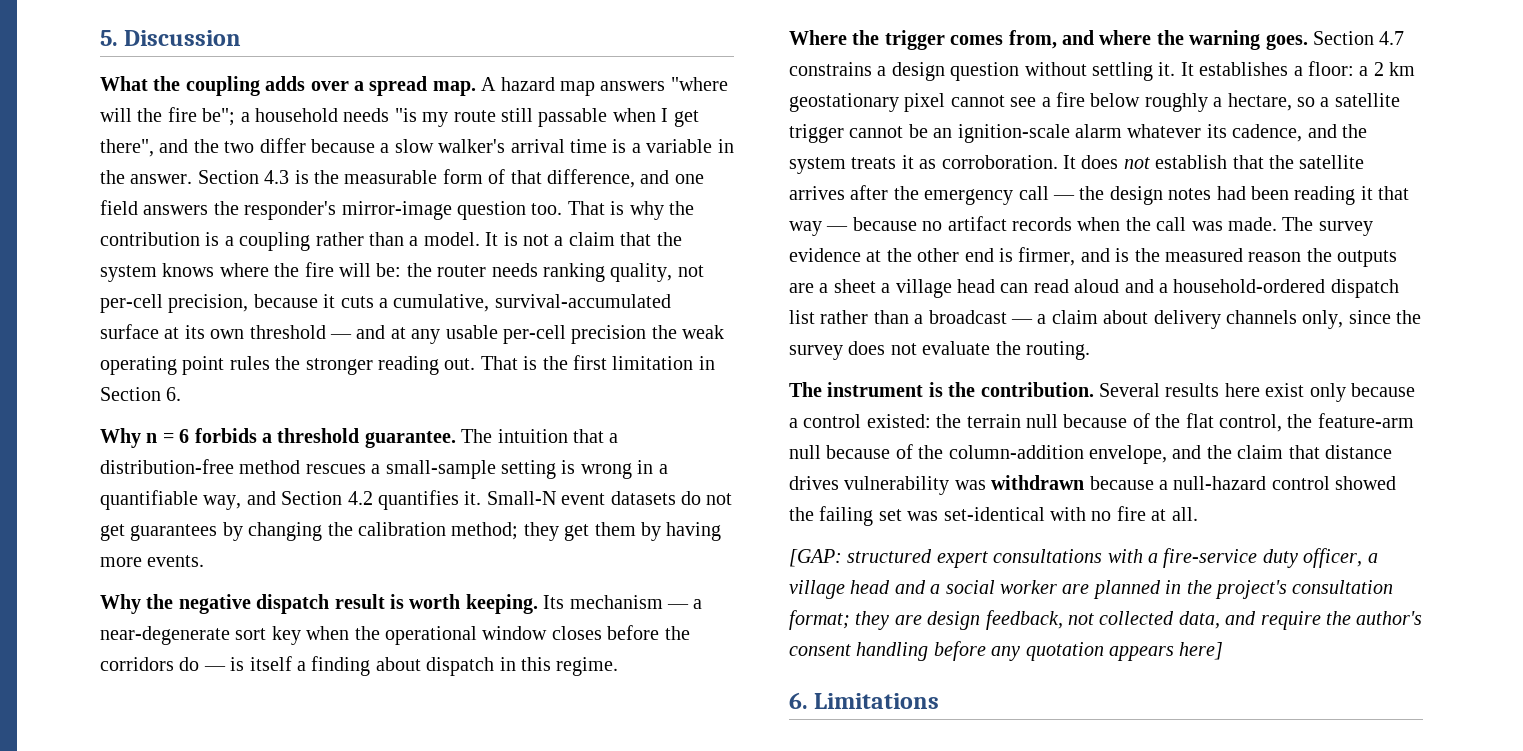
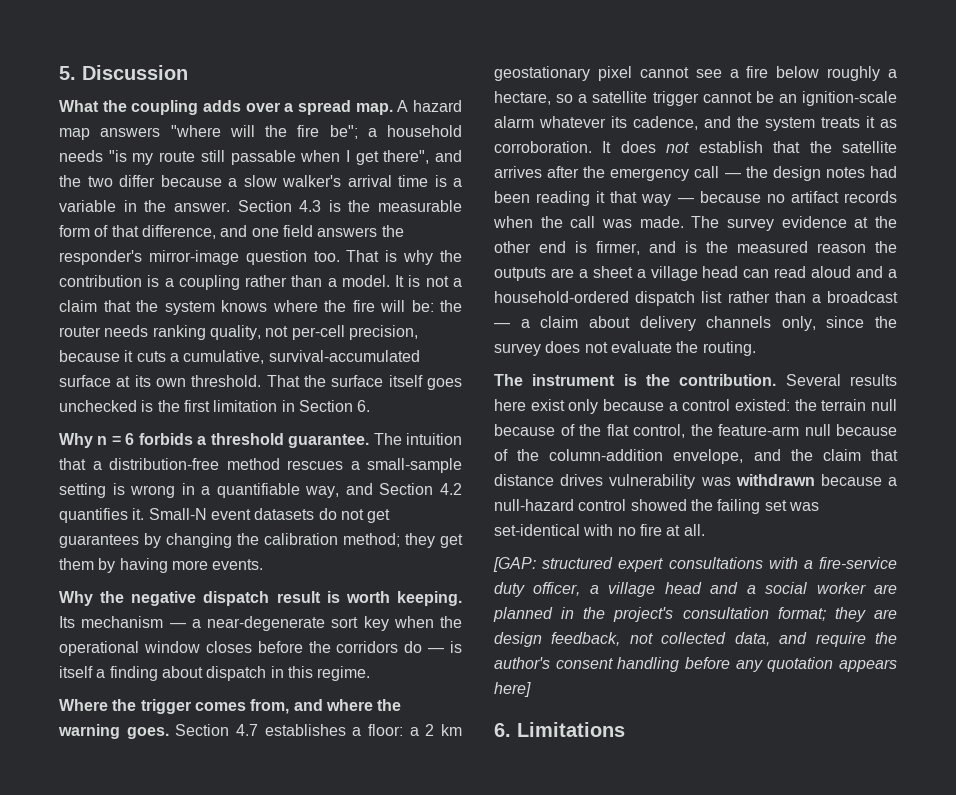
[249,325,725,344] [100,356,518,375] threshold — and at any usable per-cell precision the weak operating point rules the stronger reading out. That -> [191,375,462,390] [59,400,137,412] threshold. That the surface itself goes unchecked
[789,62,1194,81] constrains a design question without settling it. It -> (258, 730) none

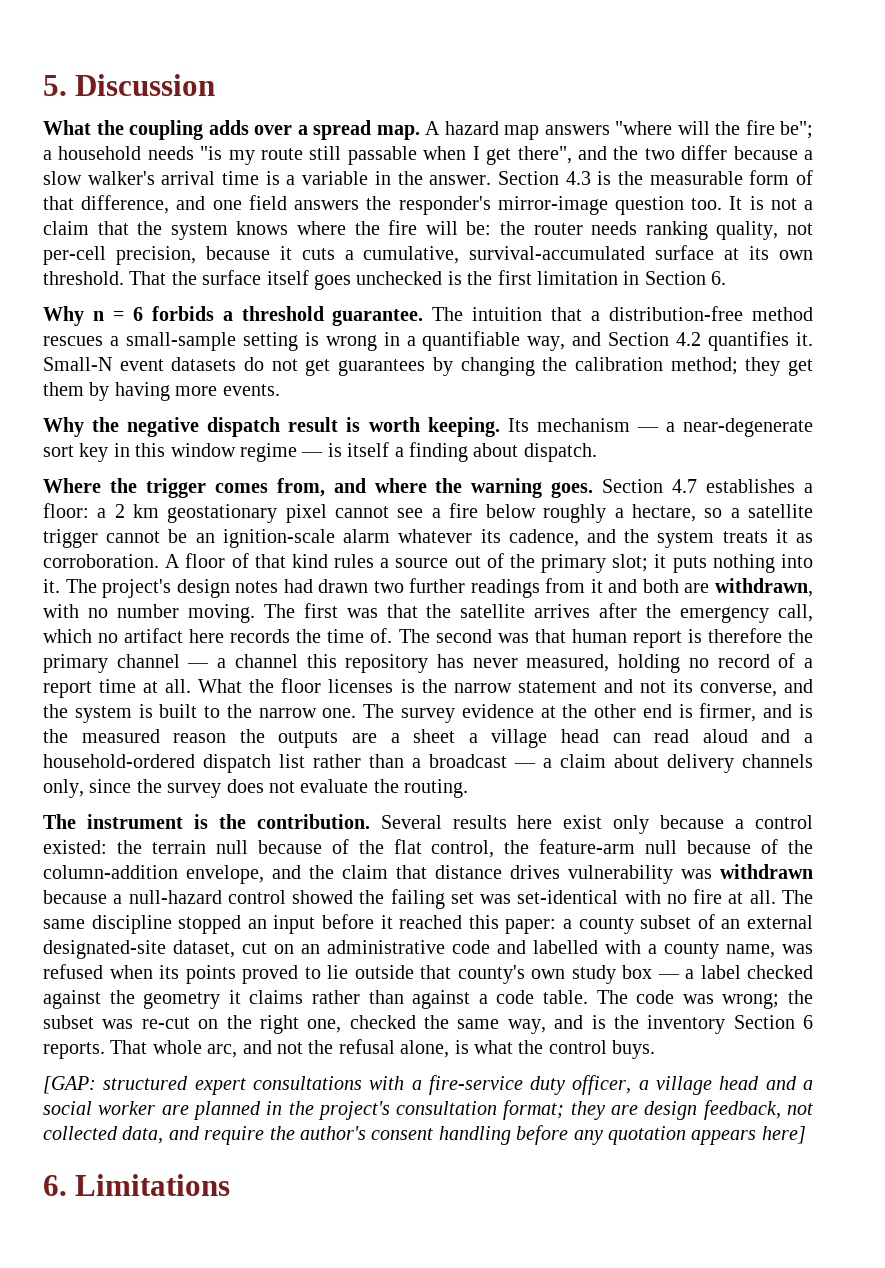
[346,250,462,265] [59,275,390,290] That is why the contribution is a coupling rather than a model. -> (723, 204) none
[393,616,462,628] [59,641,423,656] when the operational window closes before the corridors do -> [113,443,297,462] in this window regime
[206,666,371,681] dispatch in this regime. -> [523,443,597,462] dispatch.
[602,141,763,153] It does not establish -> [165,553,813,573] [43,578,813,598] [43,603,378,623] A floor of that kind rules a source out of the primary slot; it puts nothing into it. The project's design notes had drawn two further readings from it and both are withdrawn, with no number moving. The first was
[694,166,897,181] [494,191,897,206] [493,216,684,228] call — the design notes had been reading it that way — because no artifact records when the call was made. -> [778,604,814,622] [43,628,813,648] [43,653,813,673] [43,678,813,698] [43,704,357,723] call, which no artifact here records the time of. The second was that human report is therefore the primary channel — a channel this repository has never measured, holding no record of a report time at all. What the floor licenses is the narrow statement and not its converse, and the system is built to the narrow one.
(705, 530) none -> [781,890,813,904] [43,914,814,934] [43,940,813,959] [43,964,813,984] [43,990,814,1009] [43,1015,813,1034] [43,1039,656,1059] The same discipline stopped an input before it reached this paper: a county subset of an external designated-site dataset, cut on an administrative code and labelled with a county name, was refused when its points proved to lie outside that county's own study box — a label checked against the geometry it claims rather than against a code table. The code was wrong; the subset was re-cut on the right one, checked the same way, and is the inventory Section 6 reports. That whole arc, and not the refusal alone, is what the control buys.

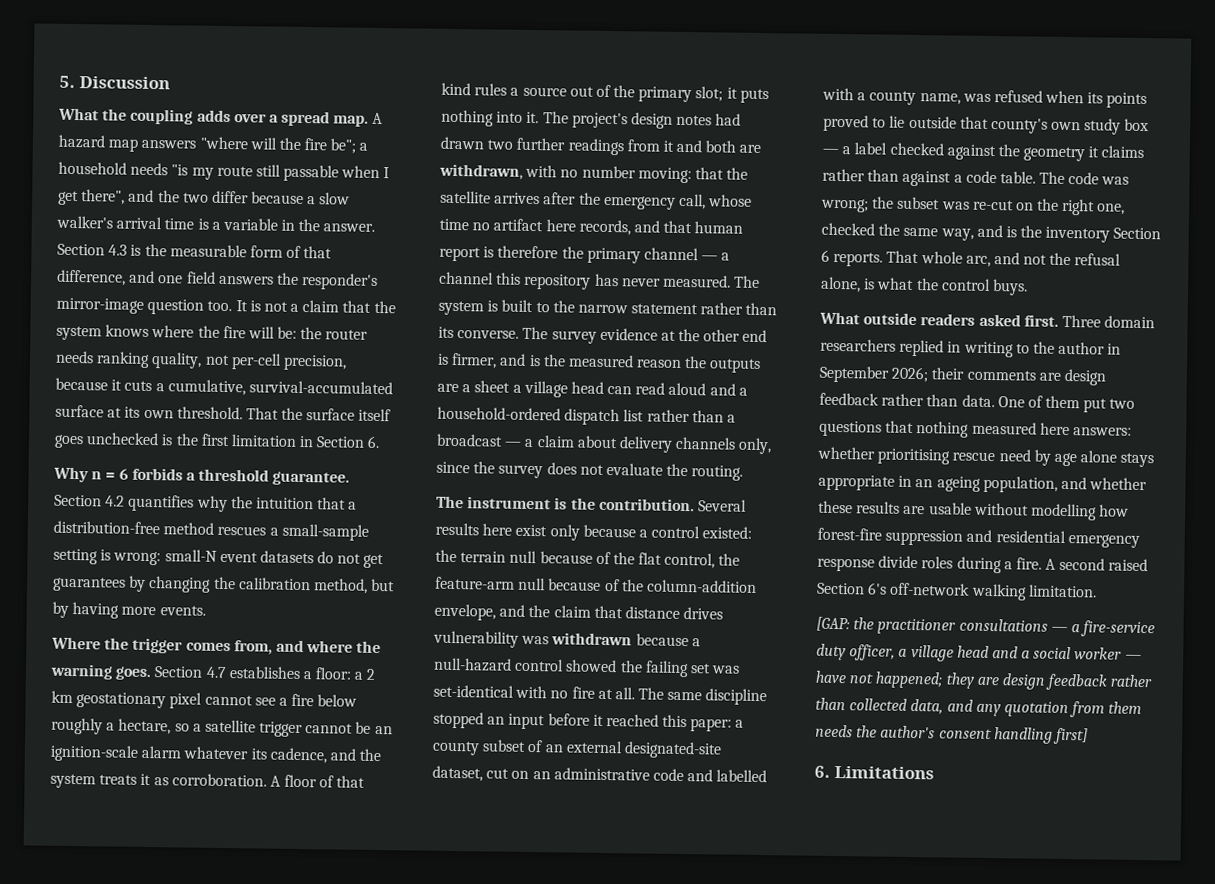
[432,307,464,321] The -> [54,494,253,513] Section 4.2 quantifies why the
[325,331,814,351] [43,357,112,371] wrong in a quantifiable way, and Section 4.2 quantifies it. Small-N -> [113,549,217,566] wrong: small-N
[670,357,814,376] [43,382,84,396] method; they get them -> [312,578,396,594] method, but
[43,417,813,437] [43,442,597,462] // Why the negative dispatch result is worth keeping. Its mechanism — a near-degenerate sort key in this window regime — is itself a finding about dispatch. -> (206, 610) none
[187,603,378,623] moving. The first was -> [637,167,692,184] moving:
[43,629,92,643] which -> [708,194,753,207] [439,218,469,231] whose time
[230,628,529,643] records the time of. The second was -> [578,219,660,236] records, and
[526,653,813,673] [43,678,813,698] [43,704,68,718] measured, holding no record of a report time at all. What the floor licenses is the narrow statement and not its converse, and the -> [662,274,761,288] measured. The
[322,708,357,718] one. -> [631,302,778,316] [438,326,520,339] statement rather than its converse.
[43,1076,405,1095] [GAP: structured expert consultations with -> [819,311,1156,329] [820,338,1122,358] [819,365,1106,386] [819,392,1136,413] [819,420,1132,438] [817,446,1155,468] [818,474,1148,493] [818,500,1130,521] [817,527,1140,548] [817,555,1149,574] [817,582,1097,601] [816,616,1068,635] What outside readers asked first. Three domain researchers replied in writing to the author in September 2026; their comments are design feedback rather than data. One of them put two questions that nothing measured here answers: whether prioritising rescue need by age alone stays appropriate in an ageing population, and whether these results are usable without modelling how forest-fire suppression and residential emergency response divide roles during a fire. A second raised Section 6's off-network walking limitation. // [GAP: the practitioner consultations —
[161,1100,813,1120] [43,1125,806,1145] are planned in the project's consultation format; they are design feedback, not collected data, and require the author's consent handling before any quotation appears here] -> [1124,654,1142,661] [815,670,1153,691] [815,697,1143,718] [815,724,1088,745] — have not happened; they are design feedback rather than collected data, and any quotation from them needs the author's consent handling first]

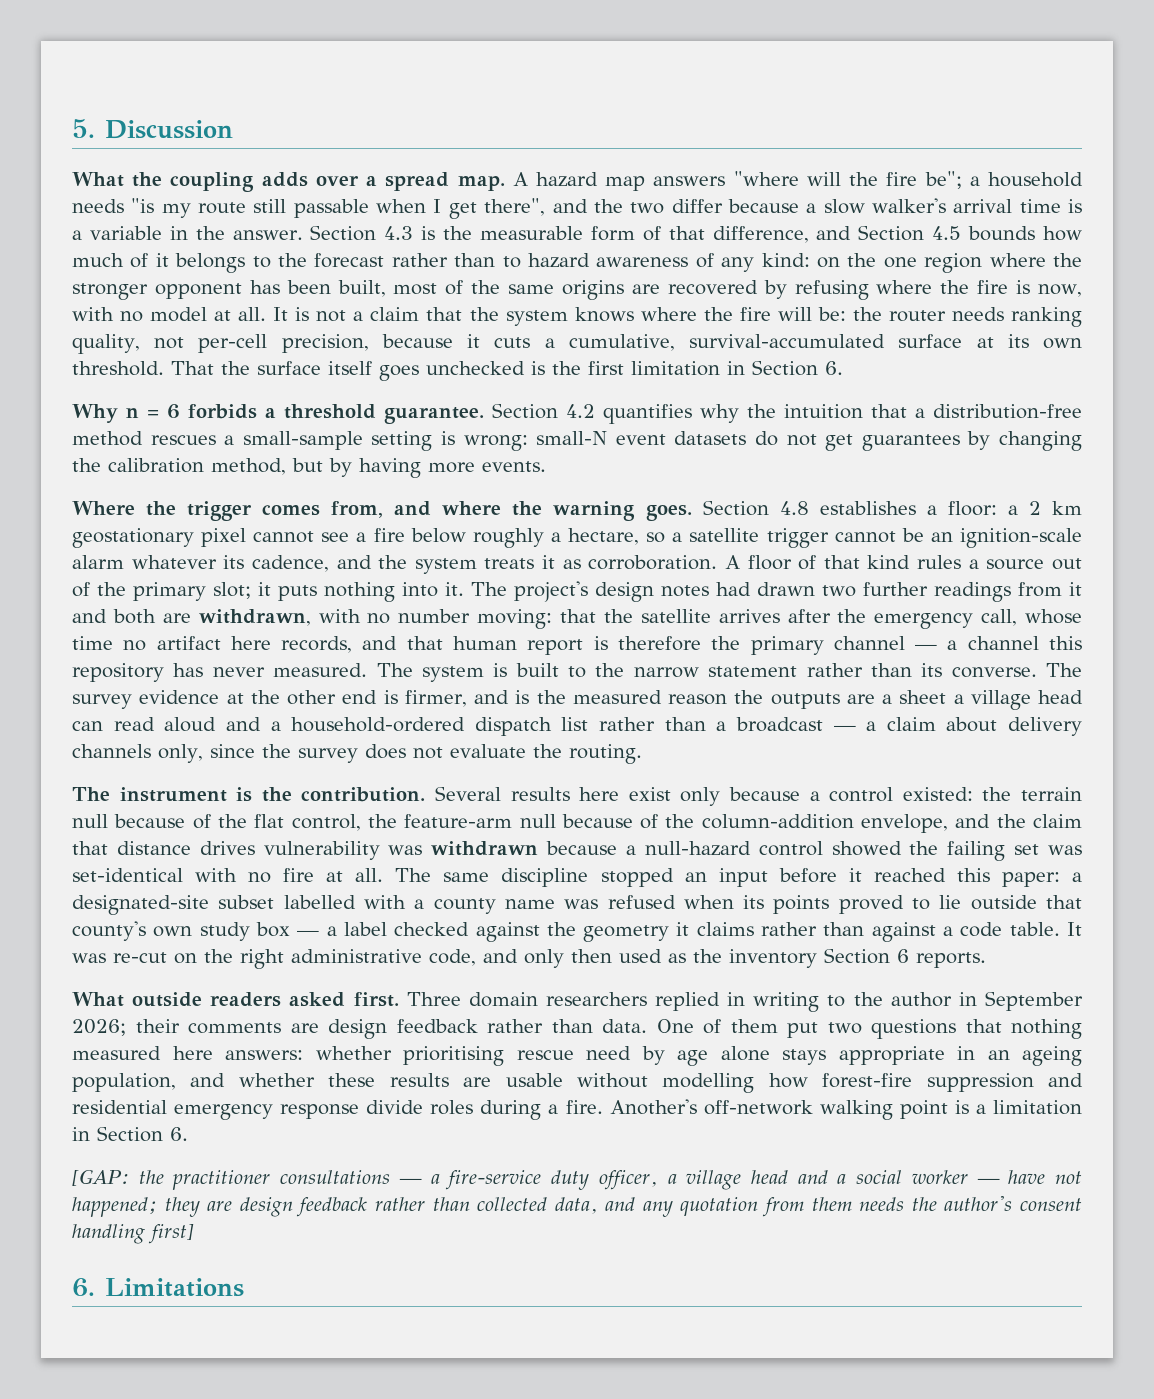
[158,271,379,290] [56,297,233,315] one field answers the responder's mirror-image question too. -> [858,225,1082,241] [72,253,1082,273] [72,280,1083,300] [72,307,267,322] Section 4.5 bounds how much of it belongs to the forecast rather than to hazard awareness of any kind: on the one region where the stronger opponent has been built, most of the same origins are recovered by refusing where the fire is now, with no model at all.
[205,666,227,679] 4.7 -> [779,501,809,515] 4.8
[432,739,722,759] [432,765,714,782] county subset of an external designated-site dataset, cut on an administrative code and -> [72,895,275,915] designated-site subset
[919,93,961,105] name, -> [504,899,555,909] name
[1039,171,1130,185] [821,196,941,213] The code was wrong; the subset -> [1066,922,1082,936] It
[1097,203,1126,215] [821,222,1017,241] one, checked the same way, and is -> [291,949,686,968] administrative code, and only then used as
[886,250,1122,267] [820,276,1028,296] That whole arc, and not the refusal alone, is what the control buys. -> (986, 960) none
[1045,557,1149,572] [817,582,1097,601] A second raised Section 6's off-network walking limitation. -> [609,1099,1082,1120] [72,1126,188,1142] Another's off-network walking point is a limitation in Section 6.

